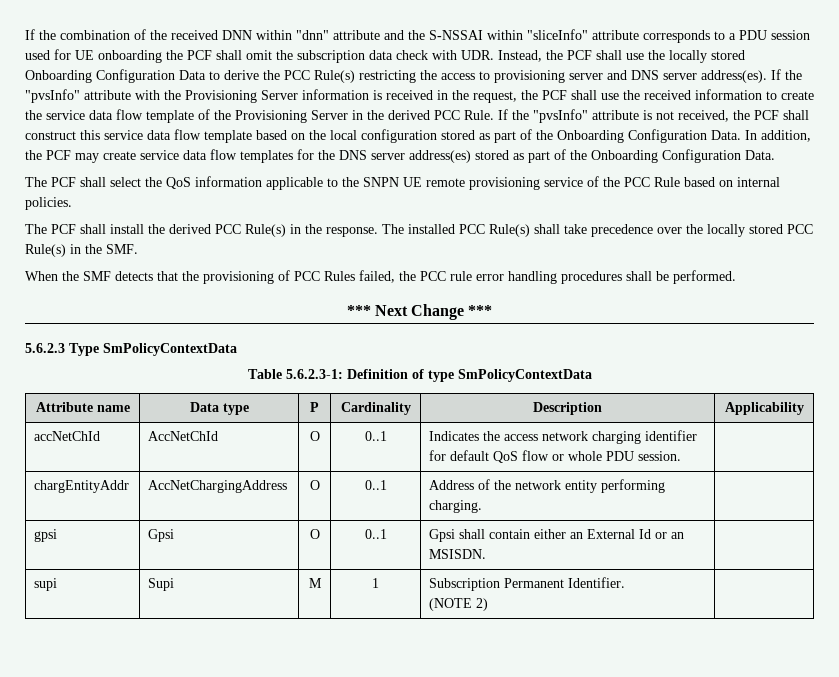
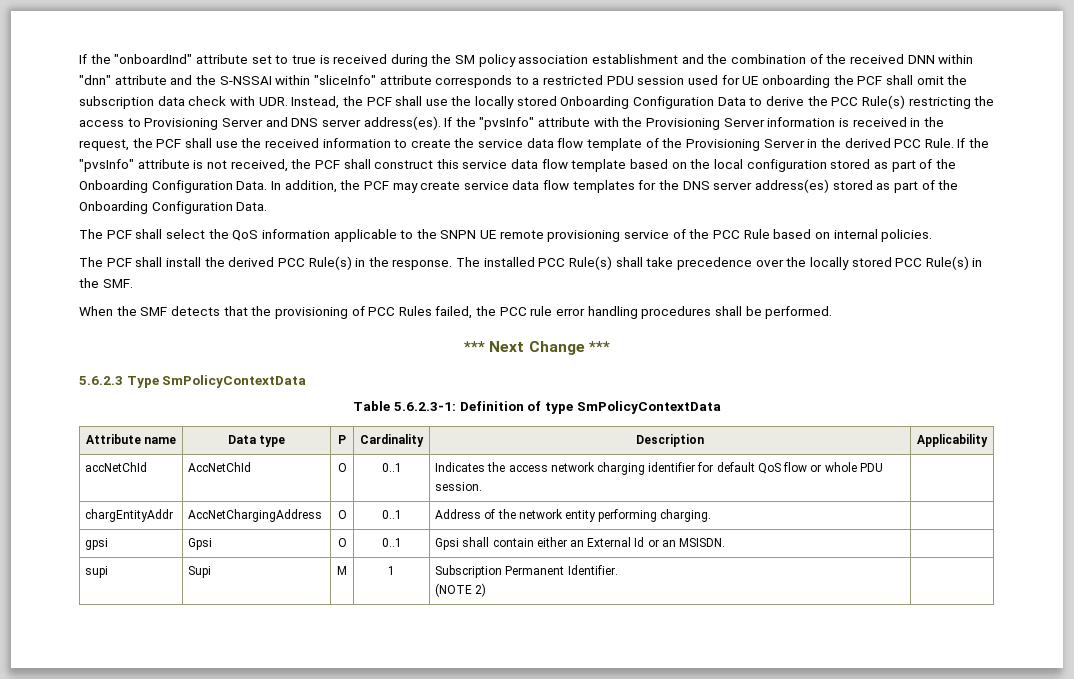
[25,29,56,40] If the -> [79,54,728,67] If the "onboardInd" attribute set to true is received during the SM policy association establishment and the
(736, 36) none -> [543,75,604,85] restricted
[494,70,603,83] provisioning server -> [144,118,263,130] Provisioning Server

